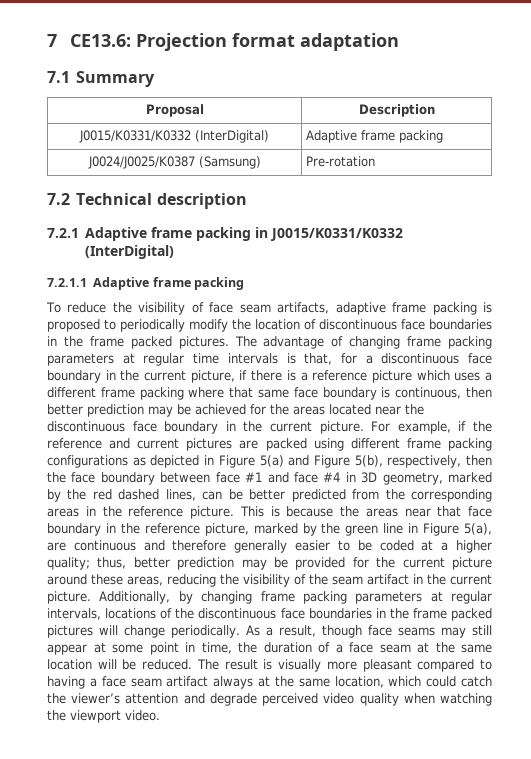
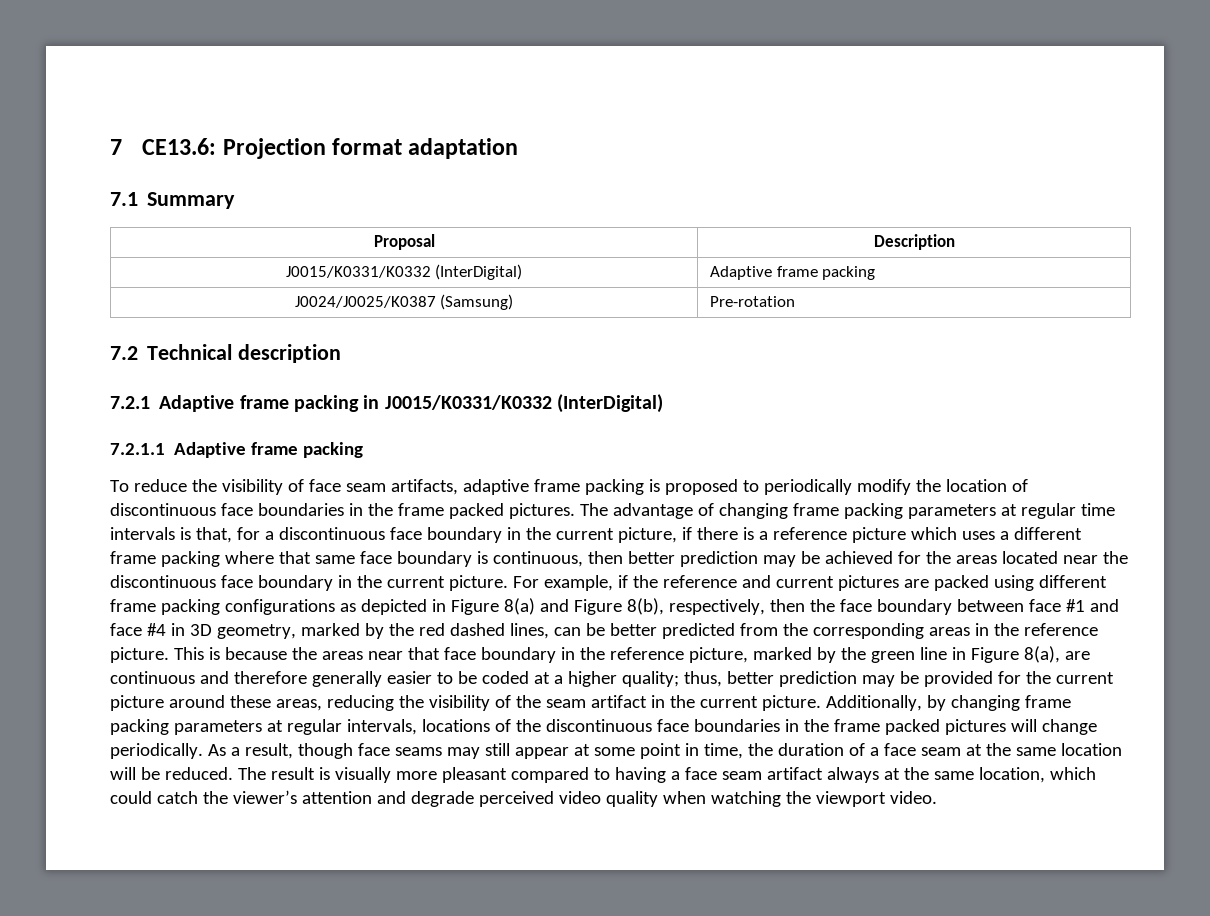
[259,455,284,467] 5(a) -> [503,598,535,615] 8(a)
[354,455,383,467] 5(b), -> [626,598,664,615] 8(b),
[464,523,493,535] 5(a), -> [1023,646,1060,663] 8(a),

